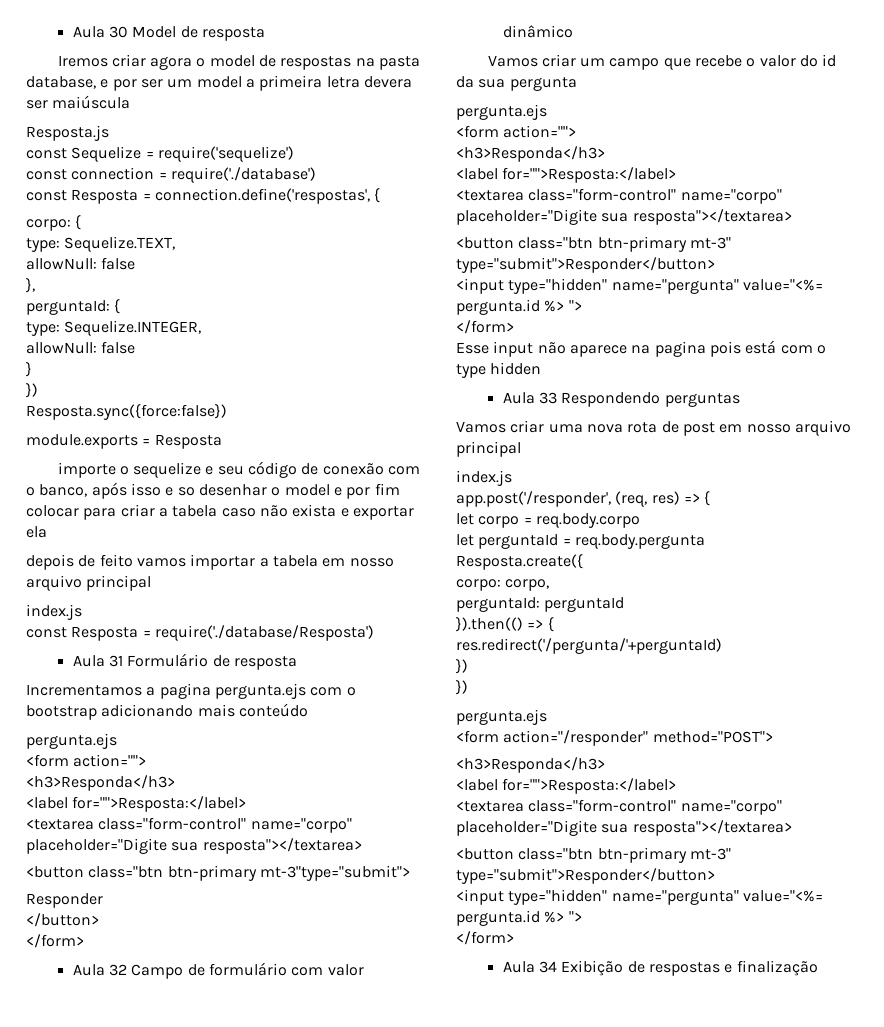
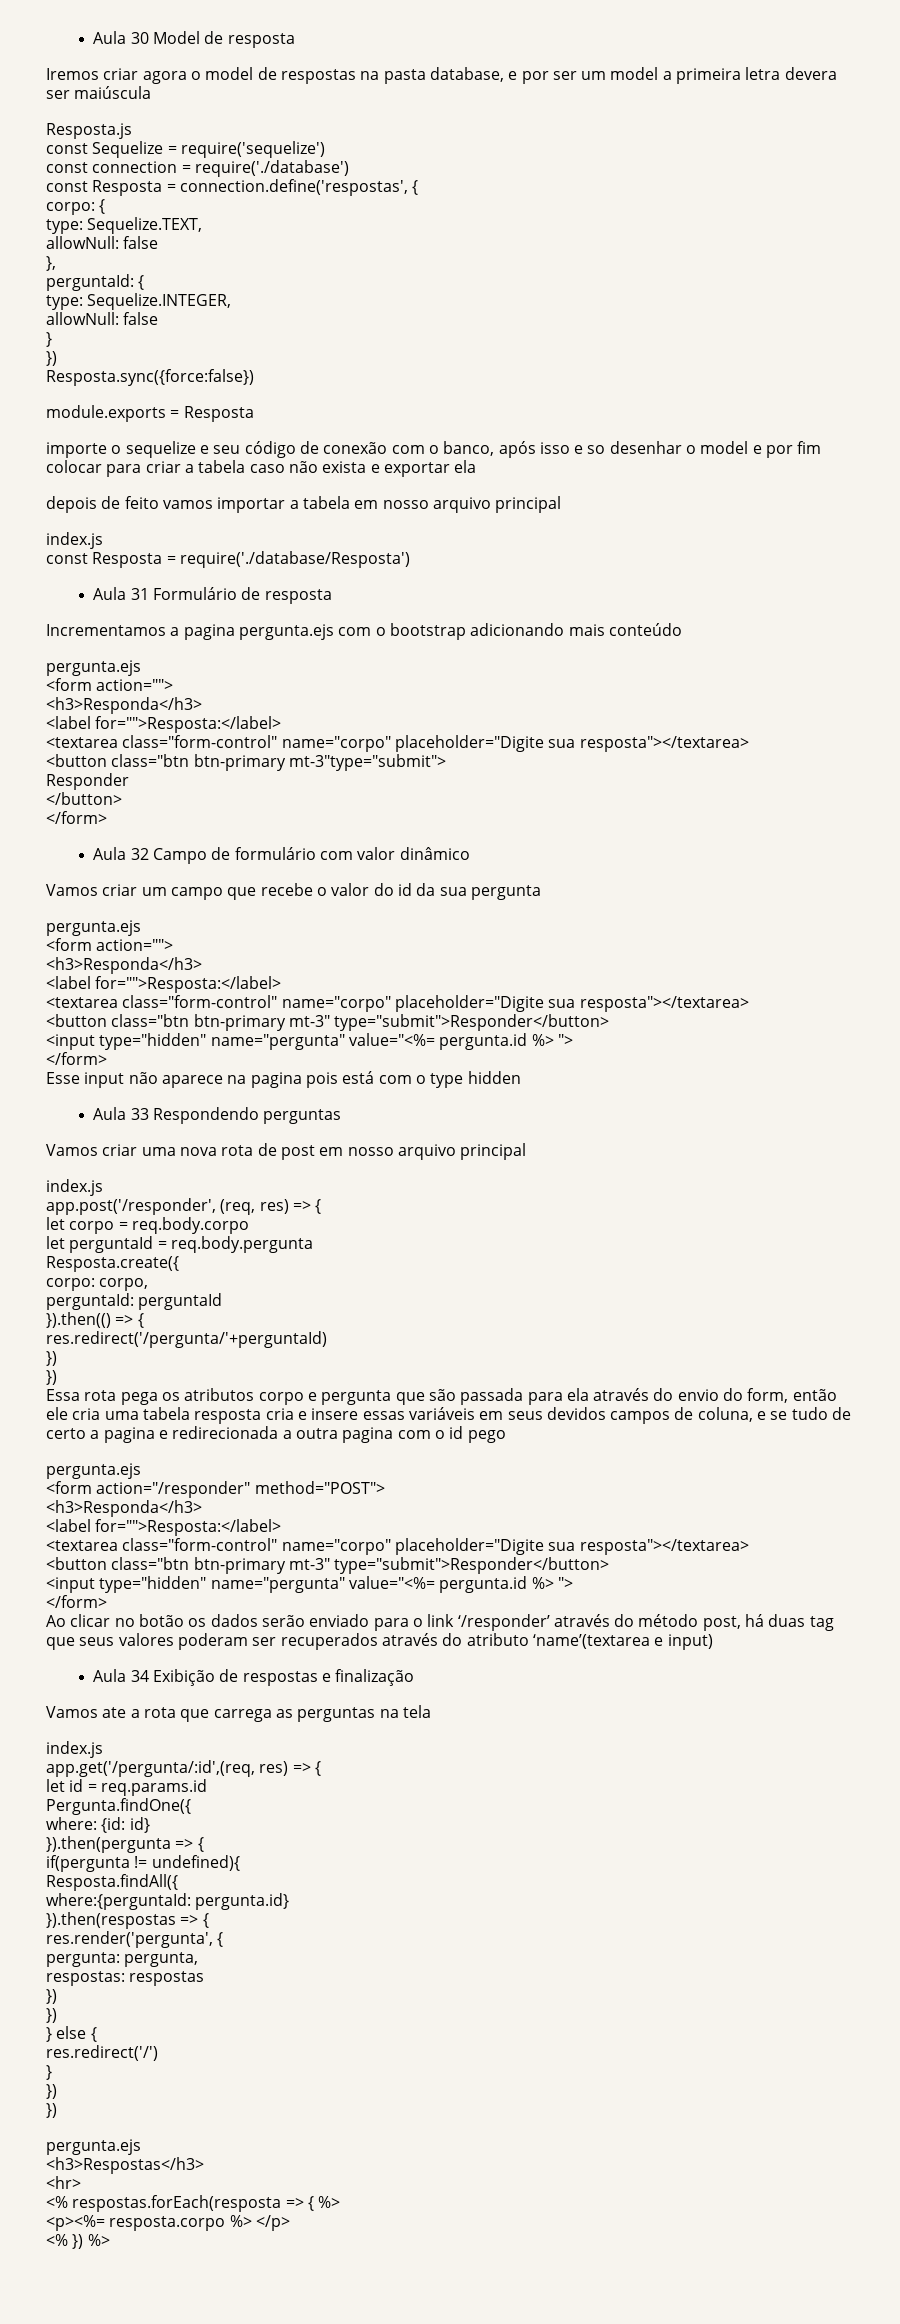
(468, 687) none -> [46,1388,837,1405] [46,1407,852,1424] [46,1426,506,1443] // Essa rota pega os atributos corpo e pergunta que são passada para ela através do envio do form, então ele cria uma tabela resposta cria e insere essas variáveis em seus devidos campos de coluna, e se tudo de certo a pagina e redirecionada a outra pagina com o id pego
(514, 938) none -> [46,1614,834,1631] [46,1633,713,1650] // Ao clicar no botão os dados serão enviado para o link ‘/responder’ através do método post, há duas tag que seus valores poderam ser recuperados através do atributo ‘name’(textarea e input)
(818, 968) none -> [46,1705,431,1722] [46,1741,103,1758] [46,1760,321,1777] [46,1779,207,1796] [46,1798,191,1815] [46,1817,150,1833] [46,1836,204,1853] [46,1855,240,1872] [46,1874,178,1891] [46,1893,290,1910] [46,1912,209,1929] [46,1931,224,1948] [46,1952,199,1967] [46,1971,205,1986] [46,1989,57,2004] [46,2008,57,2023] [46,2026,97,2042] [46,2045,158,2061] [46,2065,52,2080] [46,2084,57,2099] [46,2103,57,2118] [46,2139,141,2155] [46,2157,204,2174] [46,2176,81,2189] [46,2195,341,2212] [46,2215,290,2231] [46,2234,110,2249] // Vamos ate a rota que carrega as perguntas na tela // index.js // app.get('/pergunta/:id',(req, res) => { // let id = req.params.id // Pergunta.findOne({ // where: {id: id} // }).then(pergunta => { // if(pergunta != undefined){ // Resposta.findAll({ // where:{perguntaId: pergunta.id} // }).then(respostas => { // res.render('pergunta', { // pergunta: pergunta, // respostas: respostas // }) // }) // } else { // res.redirect('/') // } // }) // }) // pergunta.ejs // <h3>Respostas</h3> // <hr> // <% respostas.forEach(resposta => { %> // <p><%= resposta.corpo %> </p> // <% }) %>

